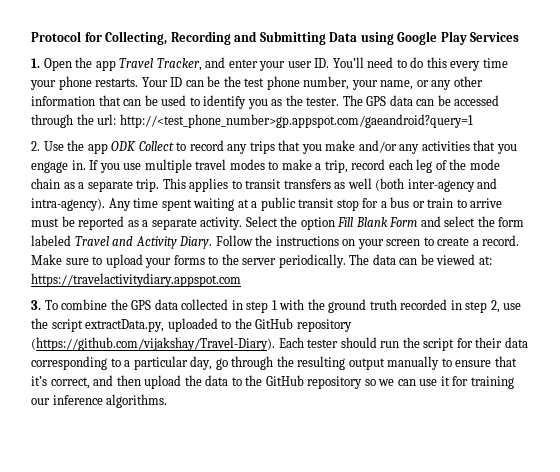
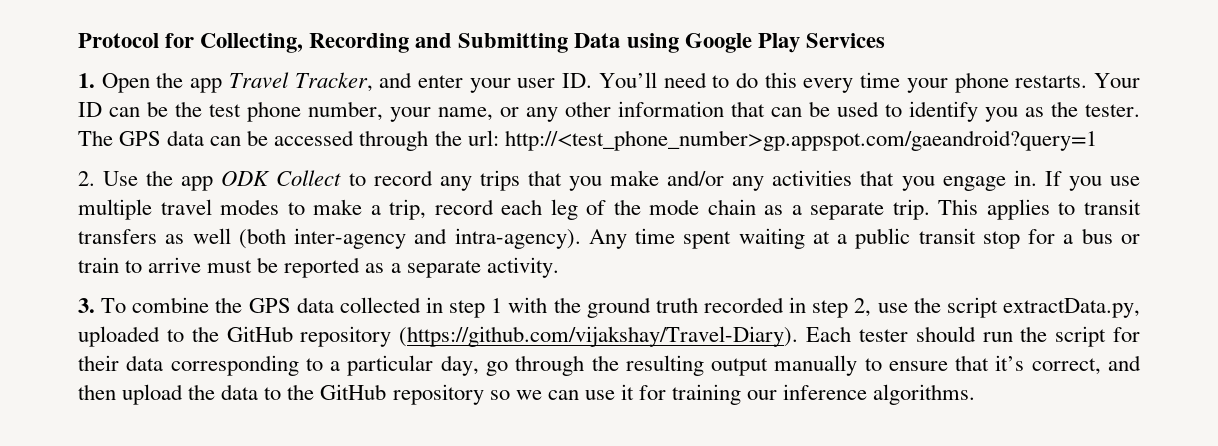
[245,216,525,230] [31,235,520,249] [31,254,492,268] [31,273,241,287] Select the option Fill Blank Form and select the form labeled Travel and Activity Diary. Follow the instructions on your screen to create a record. Make sure to upload your forms to the server periodically. The data can be viewed at: https://travelactivitydiary.appspot.com -> (559, 267) none

